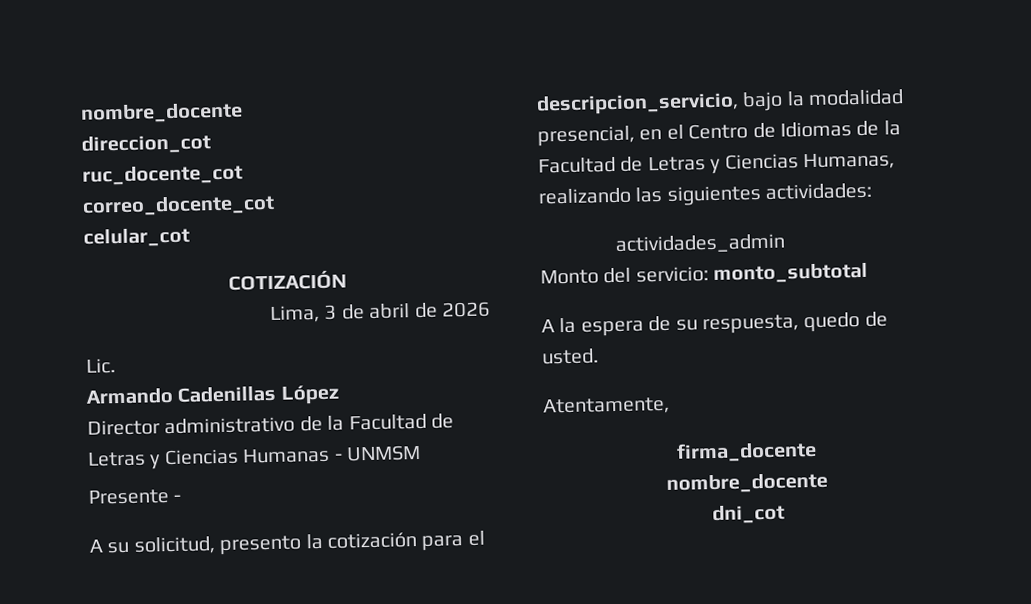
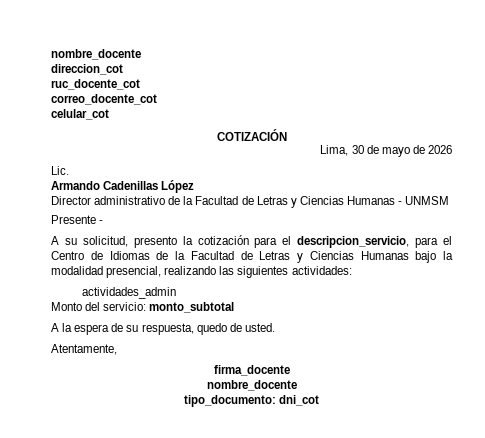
[324,303,411,320] 3 de abril -> [351,145,410,157] 30 de mayo
[742,89,905,112] [537,125,663,147] bajo la modalidad presencial, en -> [415,237,439,248] para
[803,152,895,171] Humanas, -> [360,251,453,263] [51,266,162,278] Humanas bajo la modalidad presencial,
(828, 483) none -> [183,395,276,407] tipo_documento:

